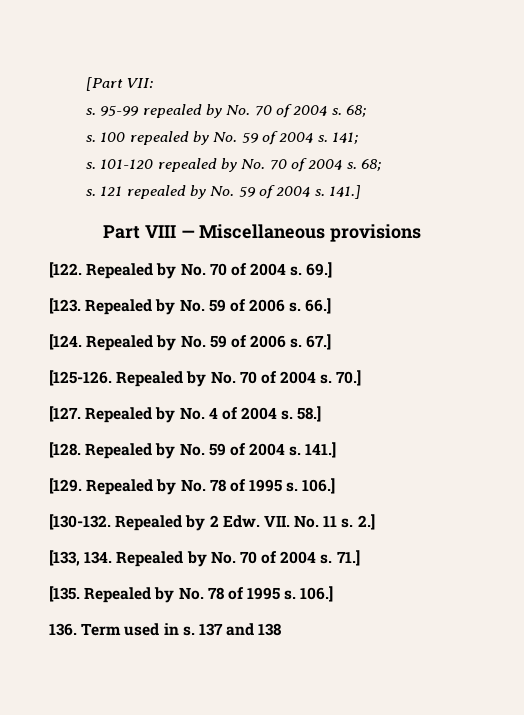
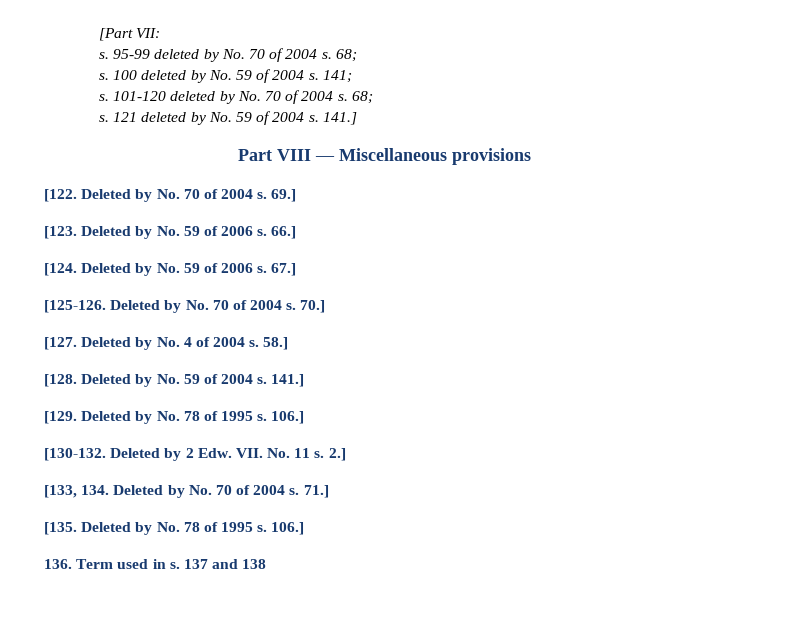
[142,104,202,118] repealed -> [154,49,200,59] deleted
[129,131,189,145] repealed -> [141,70,187,80] deleted
[157,158,217,172] repealed -> [170,91,216,101] deleted
[126,185,186,199] repealed -> [141,112,187,122] deleted
[86,263,154,279] Repealed -> [81,189,132,199] Deleted
[85,299,153,315] Repealed -> [81,226,132,236] Deleted
[86,335,154,351] Repealed -> [81,263,132,273] Deleted
[116,371,184,387] Repealed -> [110,300,161,310] Deleted
[85,407,153,423] Repealed -> [81,337,132,347] Deleted
[85,443,153,459] Repealed -> [81,374,132,384] Deleted
[86,479,154,495] Repealed -> [81,411,132,421] Deleted
[115,515,183,531] Repealed -> [110,448,161,458] Deleted
[116,551,184,567] Repealed -> [113,485,164,495] Deleted
[84,587,152,603] Repealed -> [81,522,132,532] Deleted

